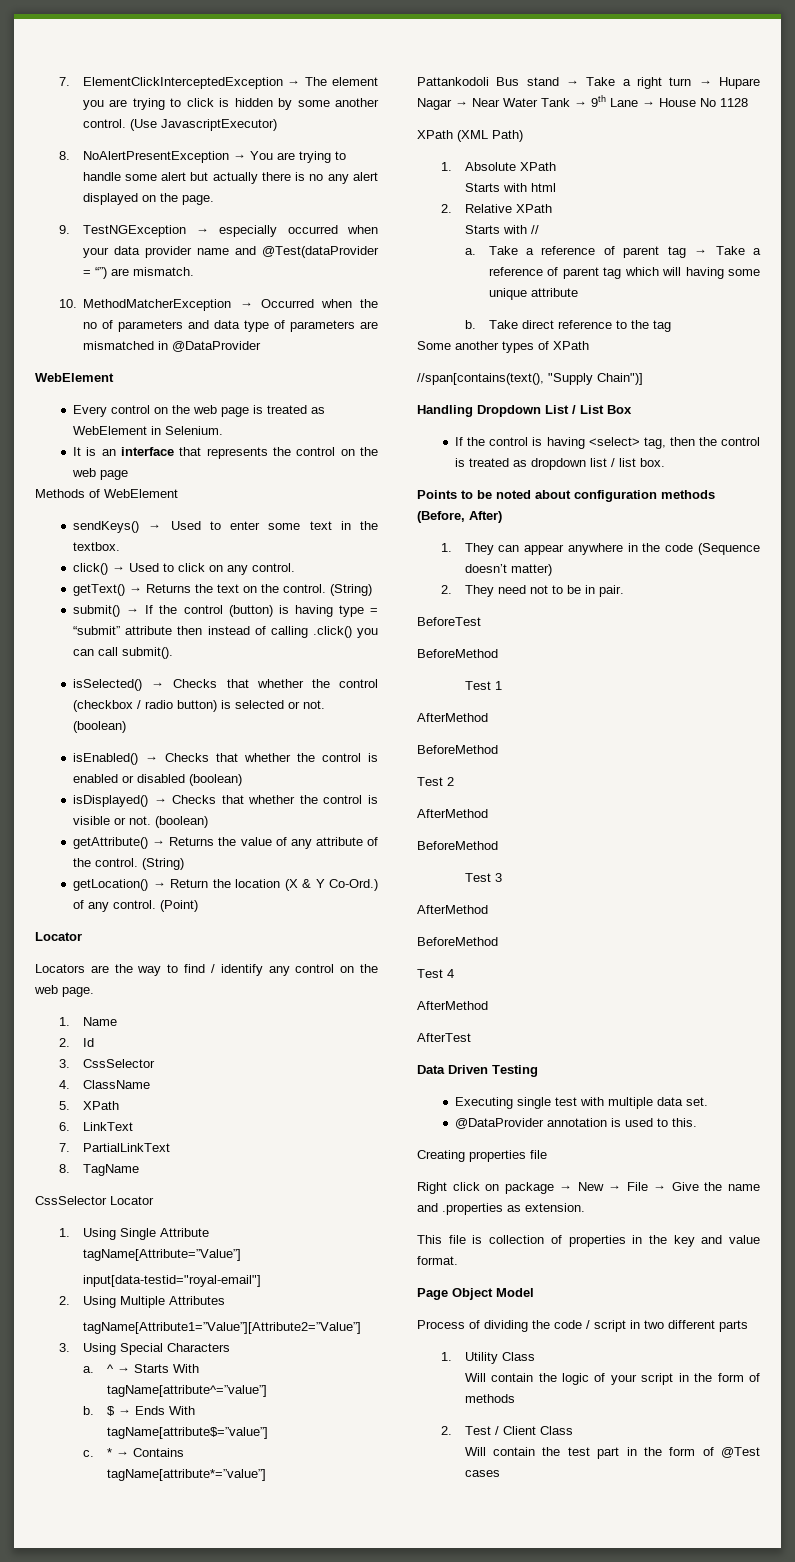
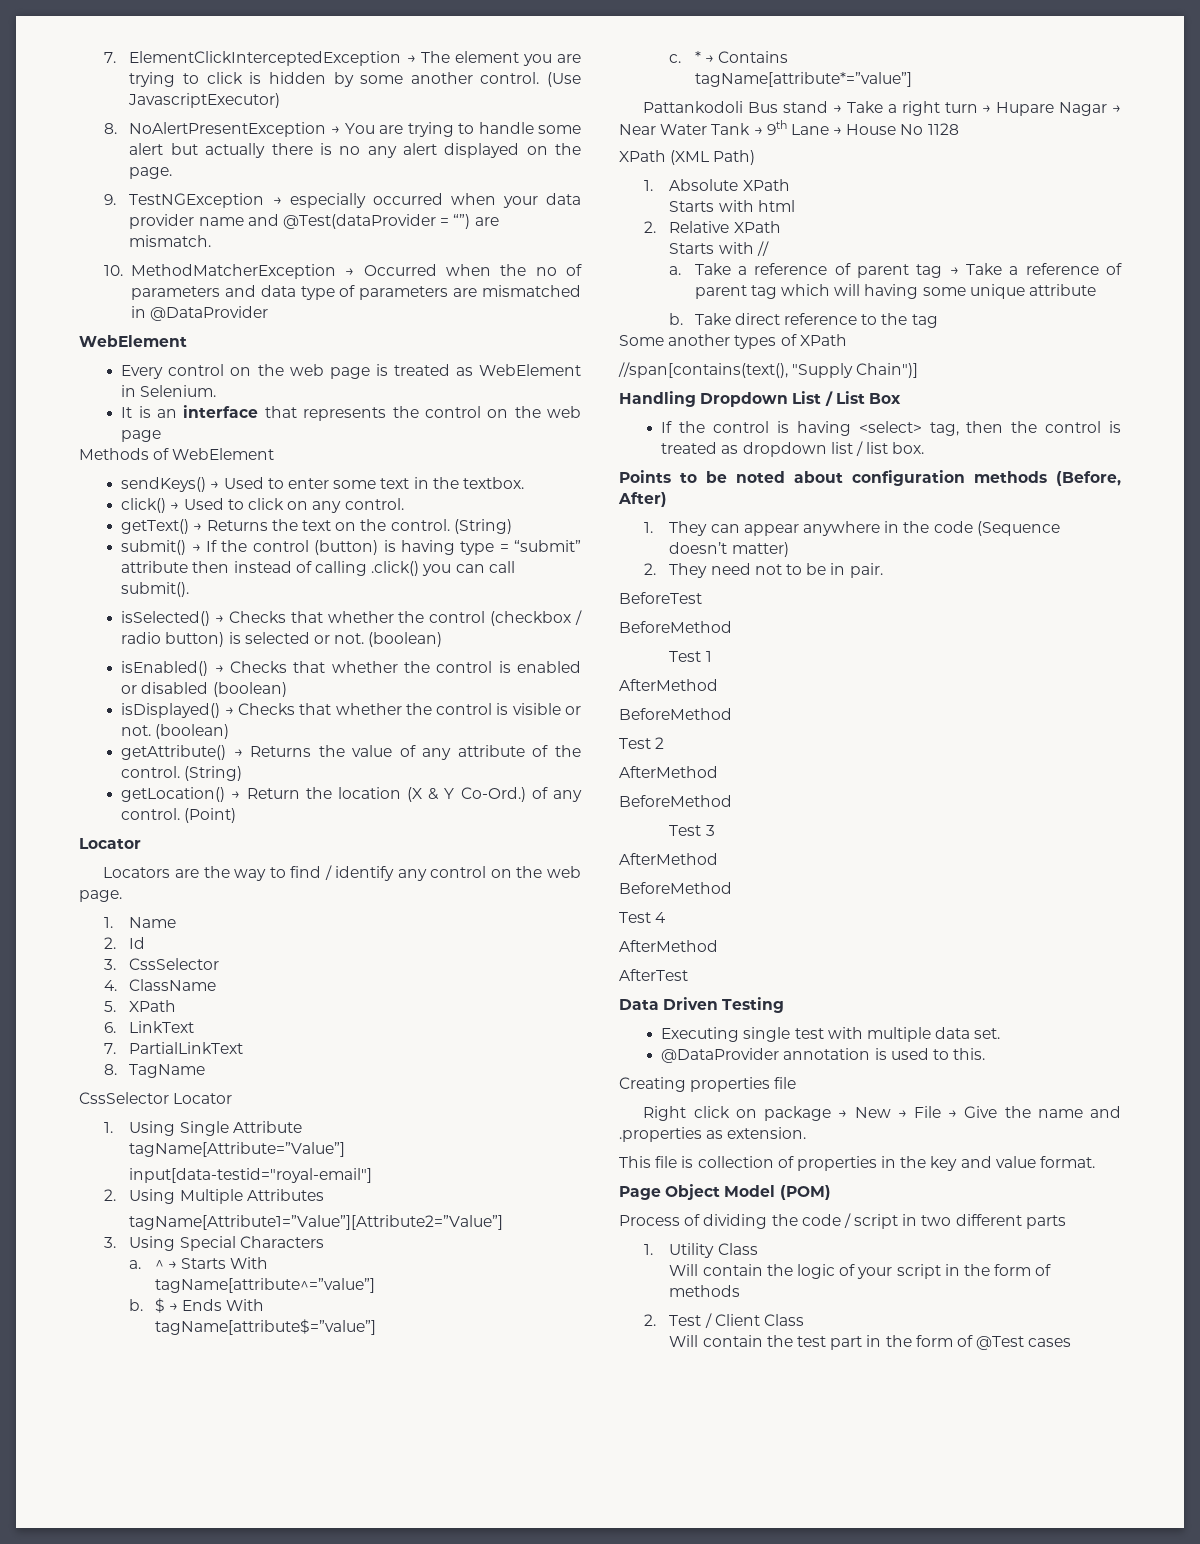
(534, 1292) none -> [779,1185,831,1200] (POM)

